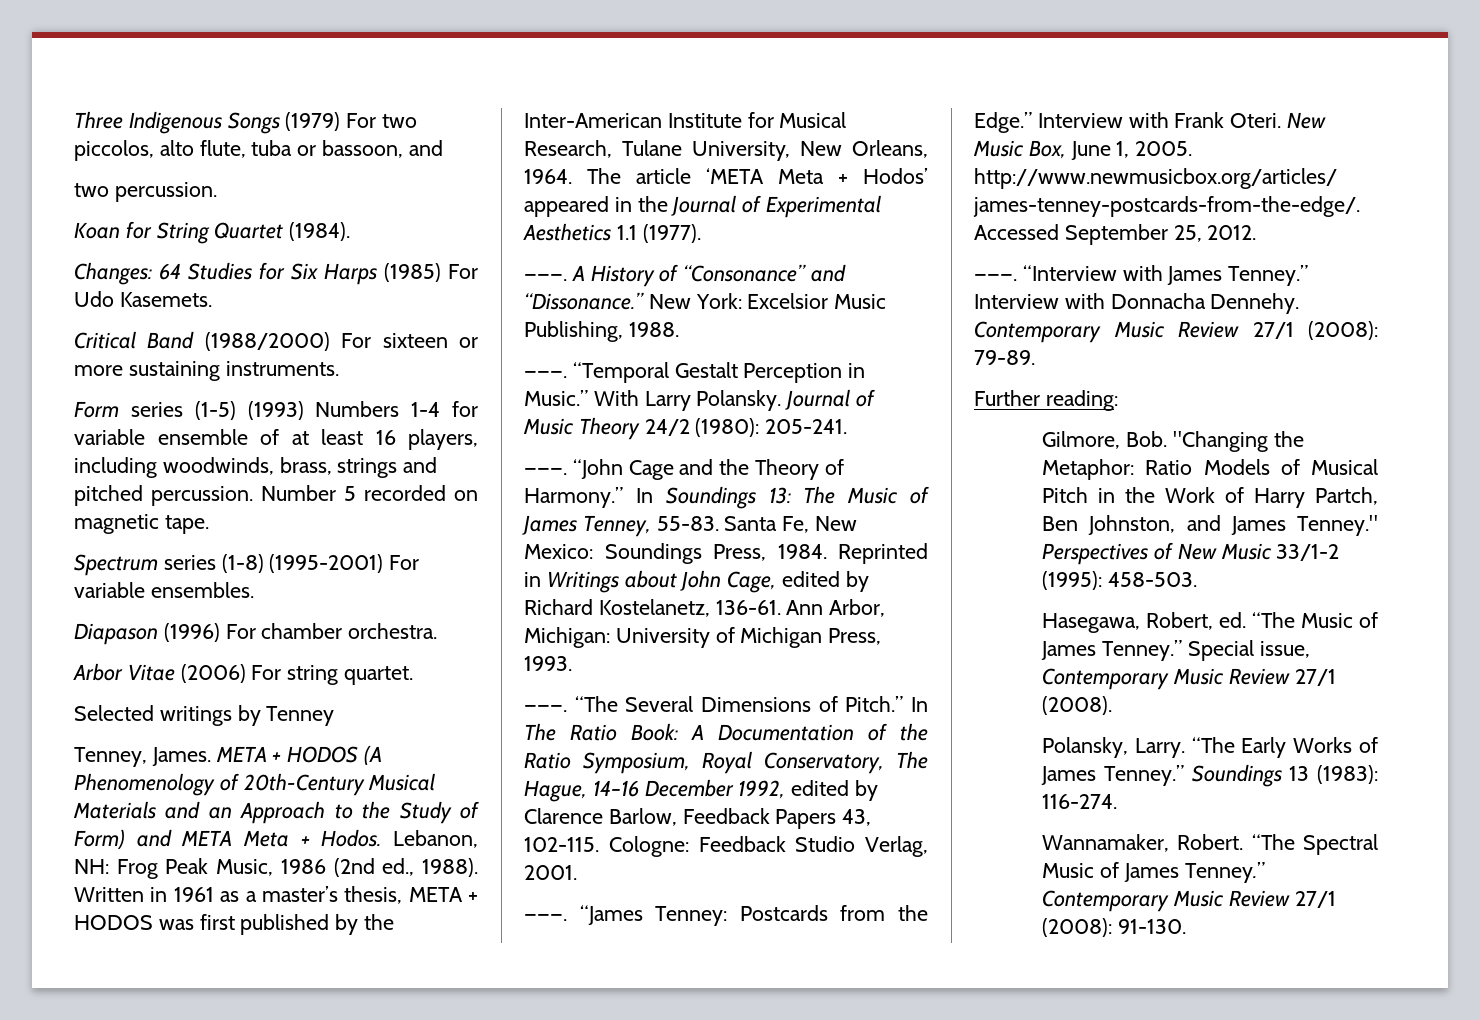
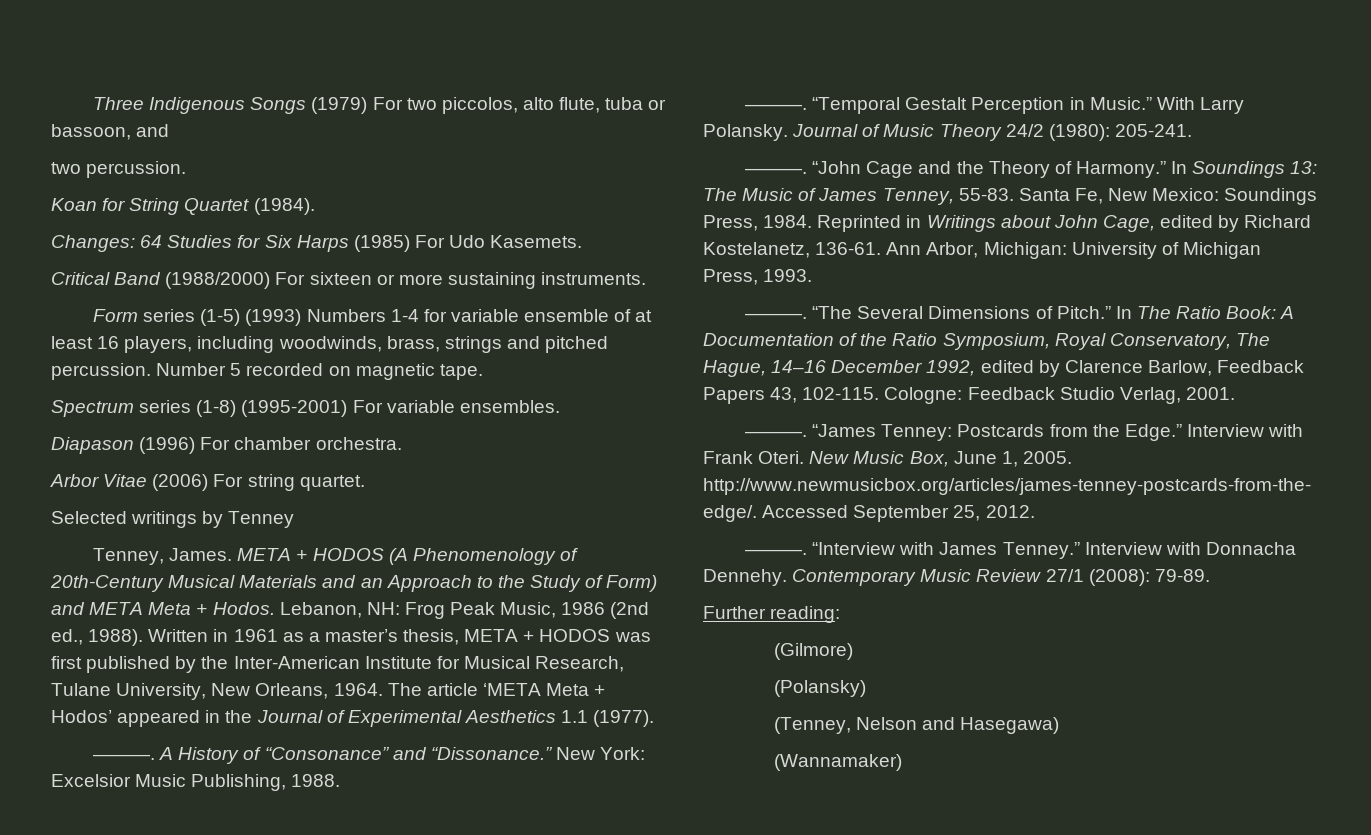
[1042,431,1304,452] [1042,459,1378,480] [1042,487,1378,508] [1042,515,1379,536] [1042,542,1340,565] [1042,571,1197,590] [1042,612,1378,633] [1041,640,1310,661] [1042,668,1336,690] [1042,696,1113,715] [1042,737,1378,758] [1041,764,1378,787] [1042,794,1118,809] [1042,834,1378,855] [1042,862,1265,883] [1042,890,1336,912] [1042,918,1186,937] Gilmore, Bob. "Changing the Metaphor: Ratio Models of Musical Pitch in the Work of Harry Partch, Ben Johnston, and James Tenney." Perspectives of New Music 33/1-2 (1995): 458-503. // Hasegawa, Robert, ed. “The Music of James Tenney.” Special issue, Contemporary Music Review 27/1 (2008). // Polansky, Larry. “The Early Works of James Tenney.” Soundings 13 (1983): 116-274. // Wannamaker, Robert. “The Spectral Music of James Tenney.” Contemporary Music Review 27/1 (2008): 91-130. -> [773,643,853,660] [773,680,866,697] [773,717,1060,734] [773,754,902,771] (Gilmore) // (Polansky) // (Tenney, Nelson and Hasegawa) // (Wannamaker)

